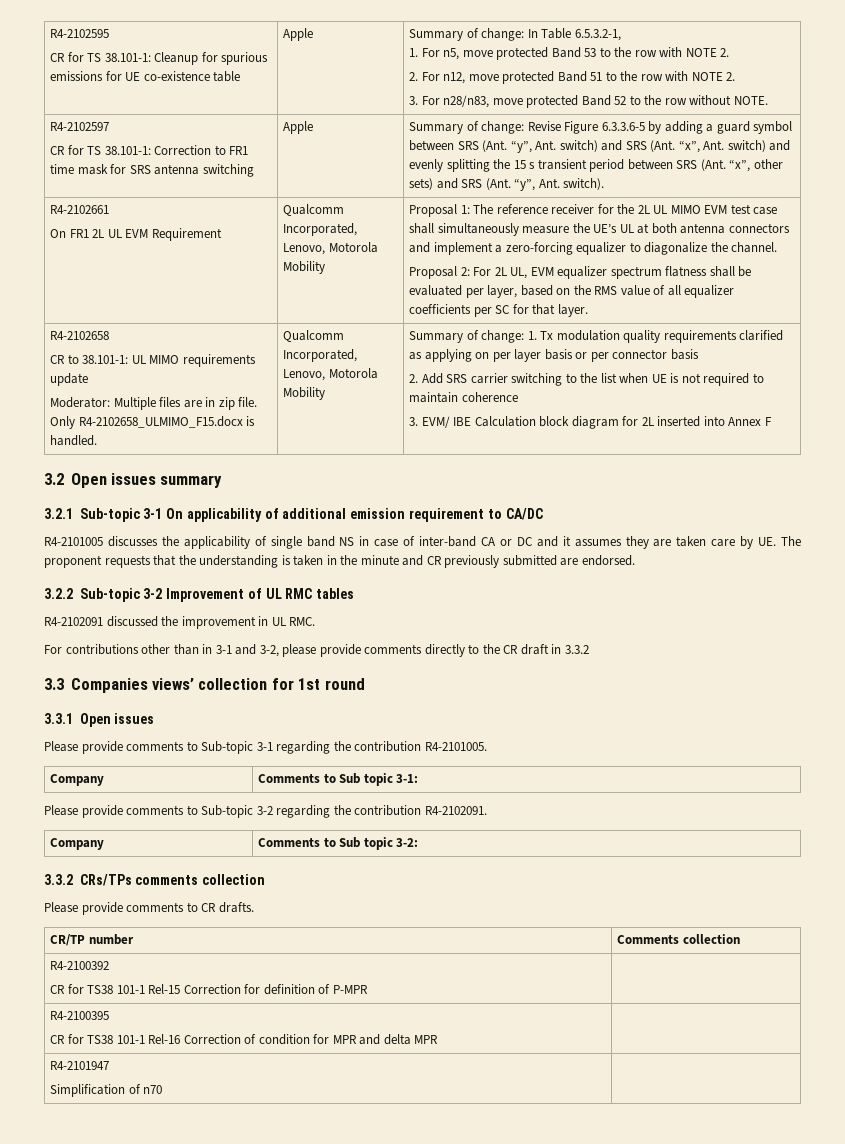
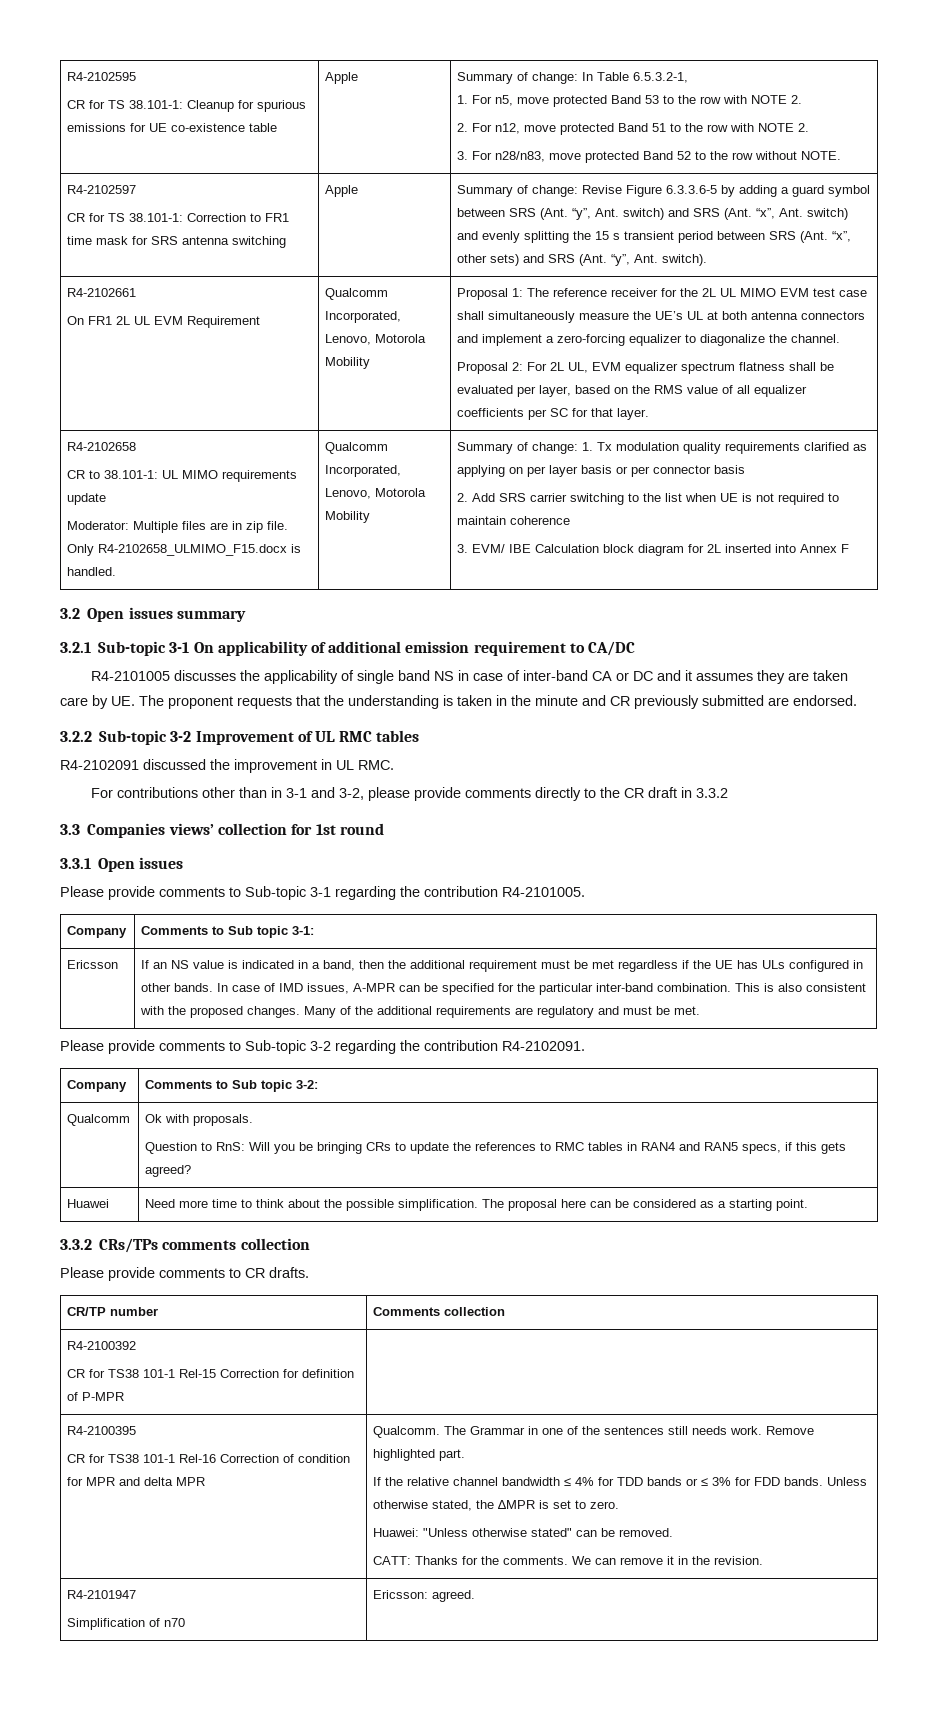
(419, 778) none -> [67,960,119,969] [141,960,864,972] [141,983,867,995] [140,1006,701,1018] // Ericsson | If an NS value is indicated in a band, then the additional requirement must be met regardless if the UE has ULs configured in other bands. In case of IMD issues, A-MPR can be specified for the particular inter-band combination. This is also consistent with the proposed changes. Many of the additional requirements are regulatory and must be met.
(419, 842) none -> [67,1114,131,1126] [145,1114,254,1126] [145,1142,847,1154] [145,1165,192,1177] [67,1199,110,1208] [145,1199,809,1211] // Qualcomm | Ok with proposals. // Question to RnS: Will you be bringing CRs to update the references to RMC tables in RAN4 and RAN5 specs, if this gets agreed? // Huawei | Need more time to think about the possible simplification. The proposal here can be considered as a starting point.
(439, 1039) none -> [373,1426,815,1438] [373,1449,466,1461] [373,1477,868,1486] [373,1499,620,1511] [373,1528,674,1537] [373,1556,764,1565] Qualcomm. The Grammar in one of the sentences still needs work. Remove highlighted part. // If the relative channel bandwidth ≤ 4% for TDD bands or ≤ 3% for FDD bands. Unless otherwise stated, the ∆MPR is set to zero. // Huawei: "Unless otherwise stated" can be removed. // CATT: Thanks for the comments. We can remove it in the revision.
(163, 1089) none -> [373,1590,476,1602] Ericsson: agreed.

